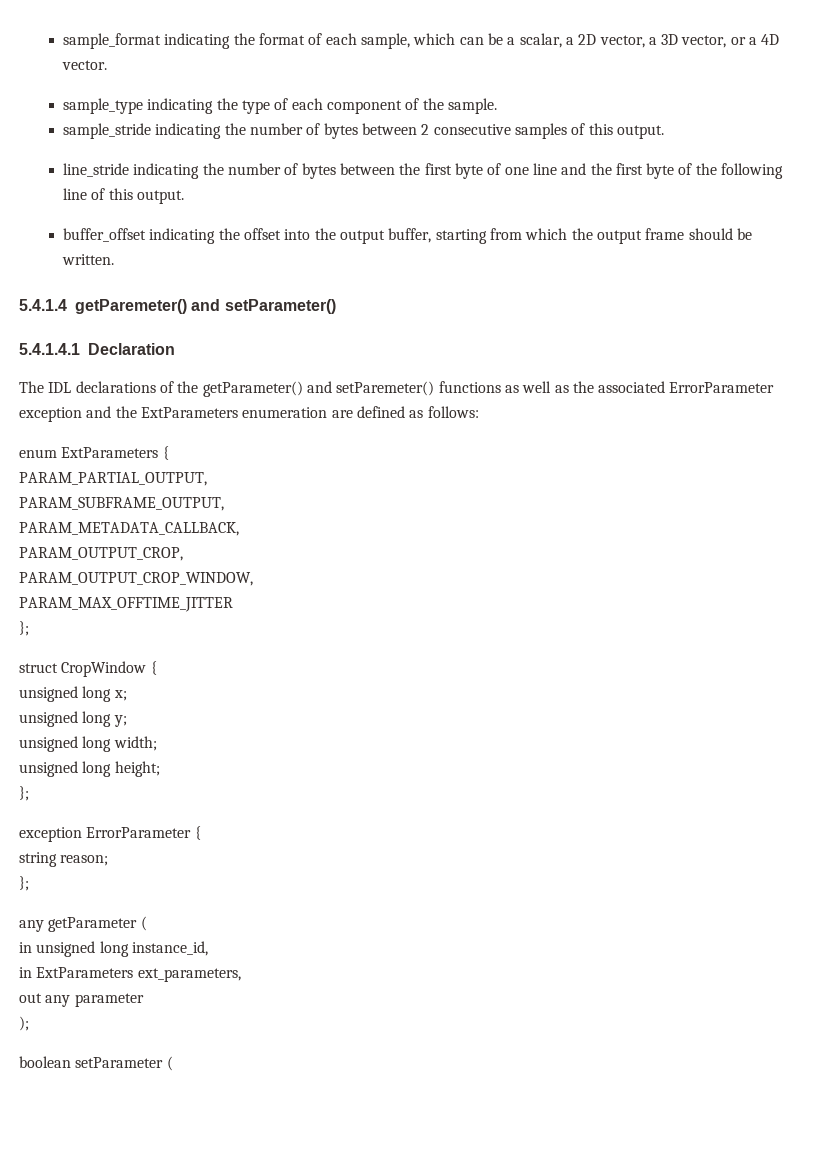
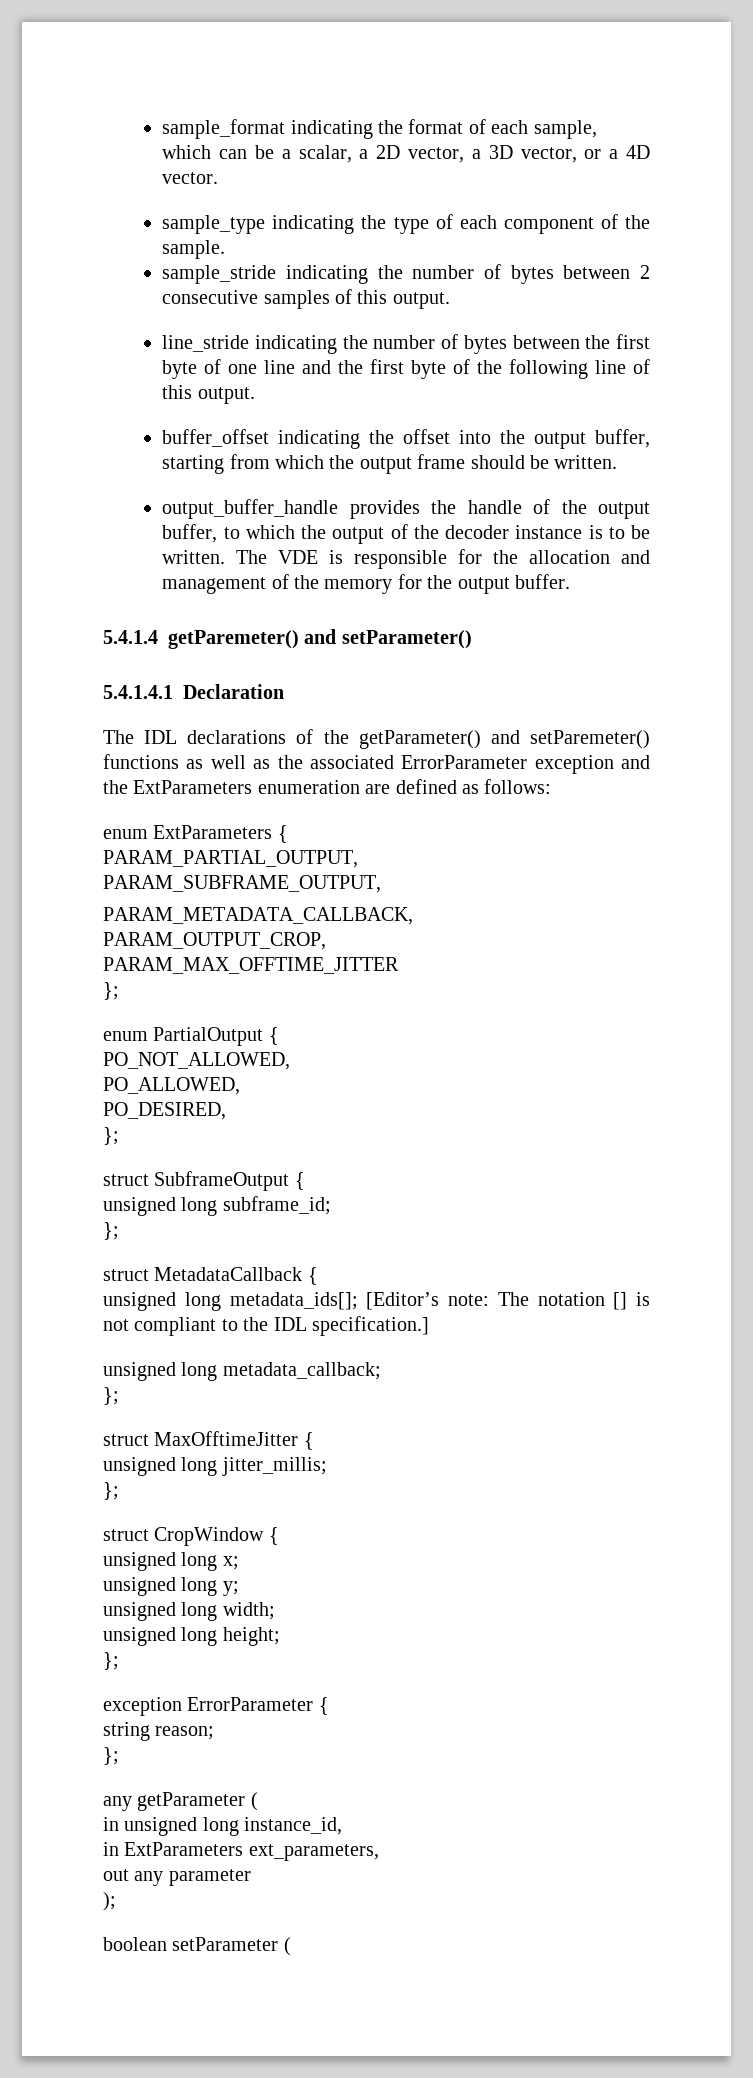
(115, 259) none -> [162,499,651,519] [162,524,650,544] [162,549,651,569] [162,574,571,594] // output_buffer_handle provides the handle of the output buffer, to which the output of the decoder instance is to be written. The VDE is responsible for the allocation and management of the memory for the output buffer.
[19,572,253,586] [19,597,233,612] PARAM_OUTPUT_CROP_WINDOW, // PARAM_MAX_OFFTIME_JITTER -> [103,957,399,974] [103,982,119,1000] [103,1027,279,1046] [103,1052,290,1070] [103,1077,240,1095] [103,1102,226,1120] [103,1127,119,1145] [103,1171,305,1191] [103,1196,331,1216] [103,1222,119,1240] [103,1267,318,1285] [103,1292,650,1311] [103,1316,429,1336] [103,1362,381,1381] [103,1387,119,1405] [103,1431,314,1450] [103,1457,327,1476] PARAM_MAX_OFFTIME_JITTER // }; // enum PartialOutput { // PO_NOT_ALLOWED, // PO_ALLOWED, // PO_DESIRED, // }; // struct SubframeOutput { // unsigned long subframe_id; // }; // struct MetadataCallback { // unsigned long metadata_ids[]; [Editor’s note: The notation [] is not compliant to the IDL specification.] // unsigned long metadata_callback; // }; // struct MaxOfftimeJitter { // unsigned long jitter_millis;

